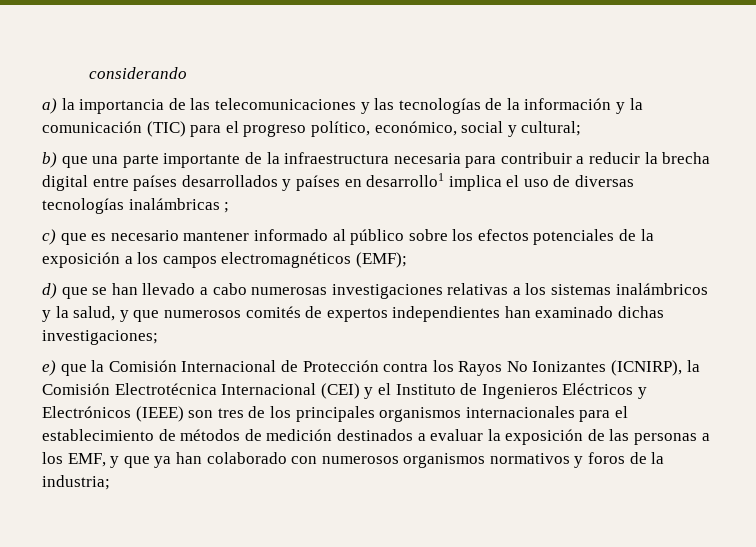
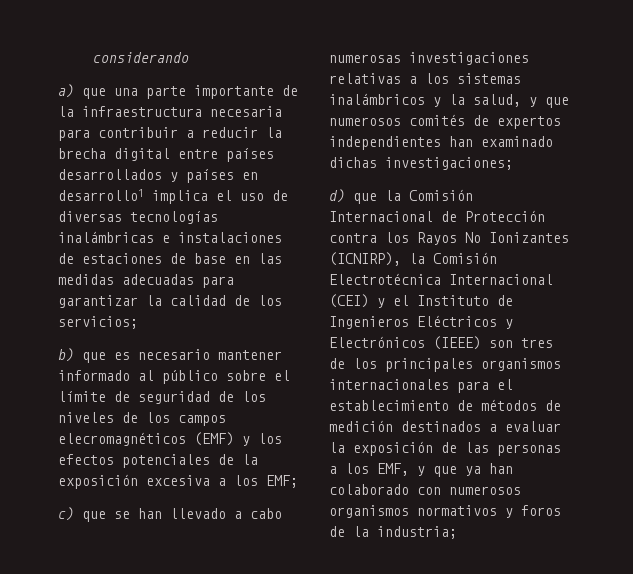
[61,98,643,114] [42,121,582,137] [42,152,57,168] la importancia de las telecomunicaciones y las tecnologías de la información y la comunicación (TIC) para el progreso político, económico, social y cultural; // b) -> (74, 91) none
[224,202,230,213] [42,229,56,245] ; // c) -> [162,232,282,243] [58,253,282,264] [58,274,234,288] [58,295,282,308] [58,316,138,329] [58,348,74,362] e instalaciones de estaciones de base en las medidas adecuadas para garantizar la calidad de los servicios; // b)
(448, 235) none -> [274,370,290,381] [58,391,266,404] [58,412,226,426] [58,432,250,446] el límite de seguridad de los niveles de los campos elecromagnéticos (EMF) y
[124,252,407,268] [42,283,57,299] a los campos electromagnéticos (EMF); // d) -> [146,475,298,488] [58,507,74,521] excesiva a los EMF; // c)
[42,360,56,376] e) -> [329,189,345,203] d)

